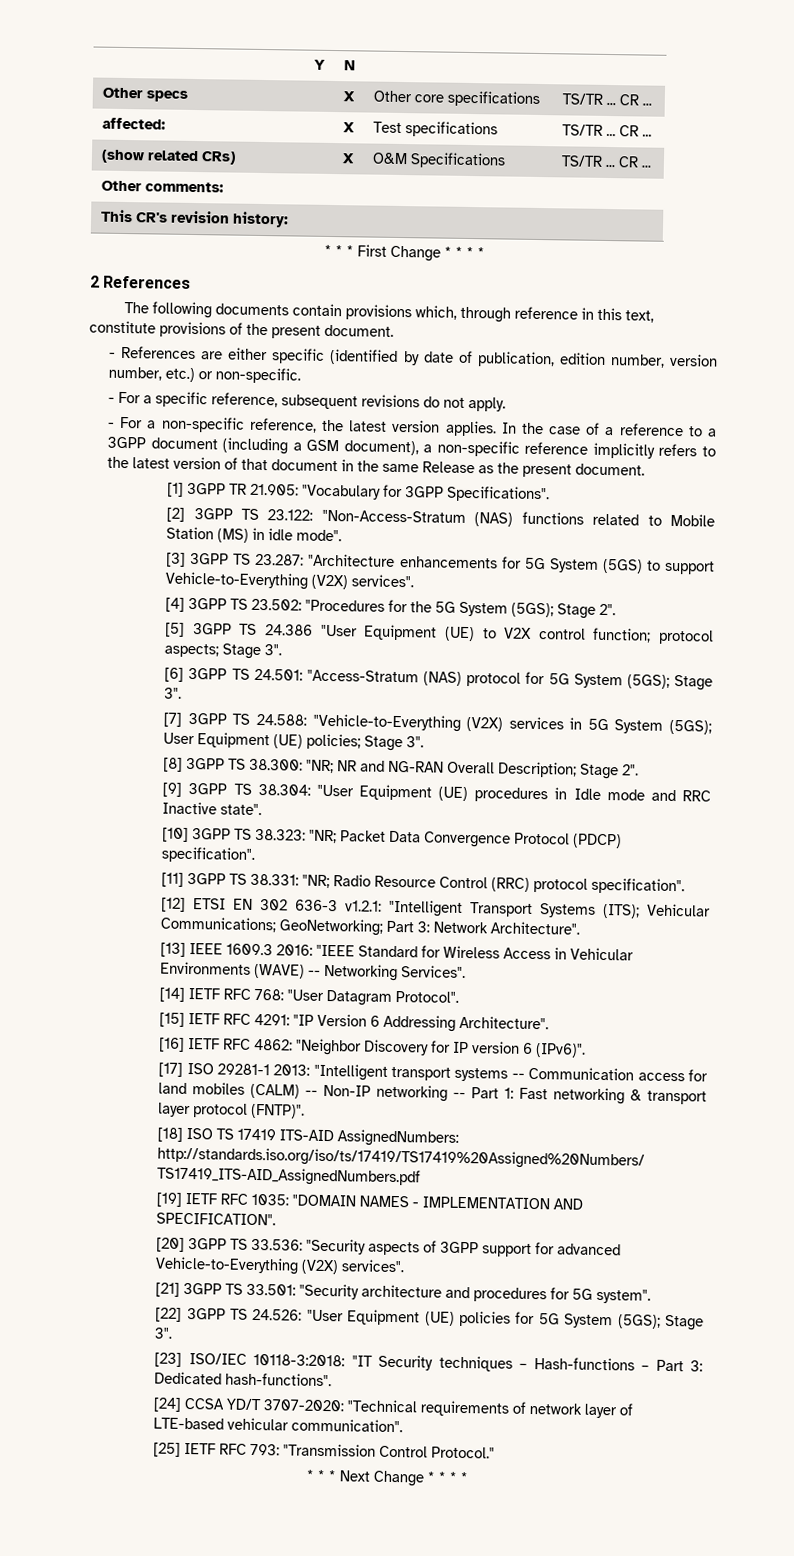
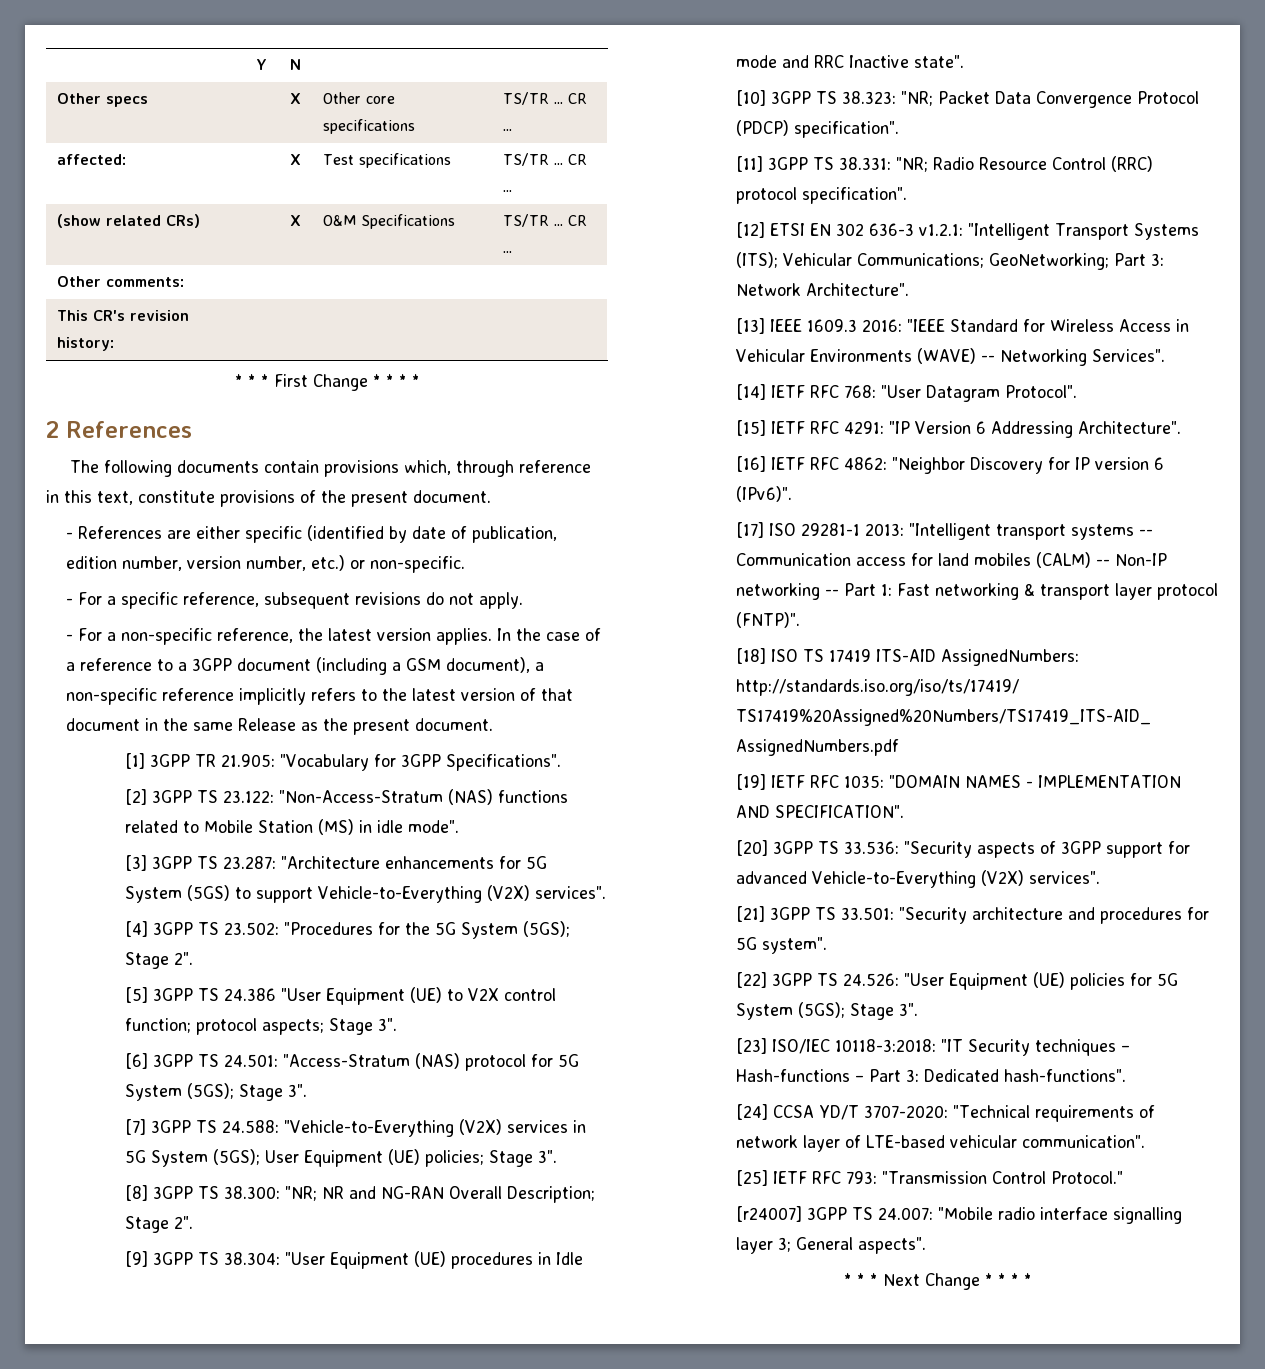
(496, 1452) none -> [736,1206,1183,1224] [736,1237,927,1254] // [r24007] 3GPP TS 24.007: "Mobile radio interface signalling layer 3; General aspects".

